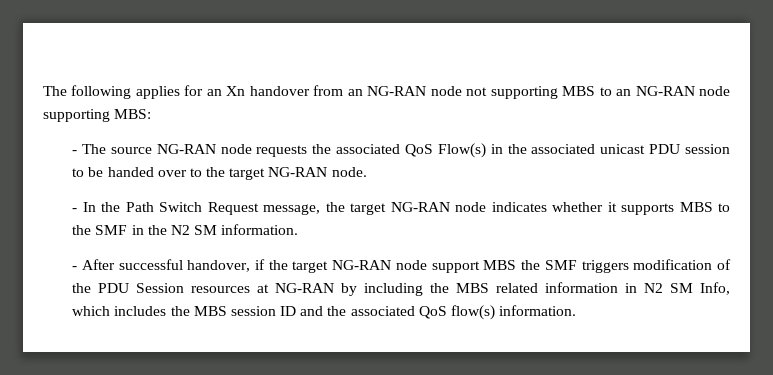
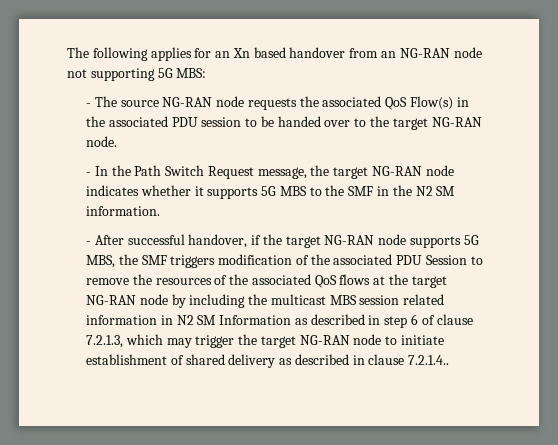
(246, 91) none -> [253,47,286,58] based
[562,86,731,96] [43,109,110,122] MBS to an NG-RAN node supporting -> [157,68,173,78] 5G
[600,144,646,154] unicast -> (168, 121) none
(675, 209) none -> [261,186,277,196] 5G
[431,260,517,273] support MBS -> [409,235,479,248] [85,255,115,268] supports 5G MBS,
(92, 288) none -> [333,254,393,265] associated
[191,283,490,296] resources at NG-RAN by including the MBS -> [470,256,483,265] [85,274,447,288] [85,294,400,308] to remove the resources of the associated QoS flows at the target NG-RAN node by including the multicast MBS session
[700,282,731,295] [72,305,577,320] Info, which includes the MBS session ID and the associated QoS flow(s) information. -> [219,314,473,328] [85,334,444,348] [85,354,450,368] Information as described in step 6 of clause 7.2.1.3, which may trigger the target NG-RAN node to initiate establishment of shared delivery as described in clause 7.2.1.4..

